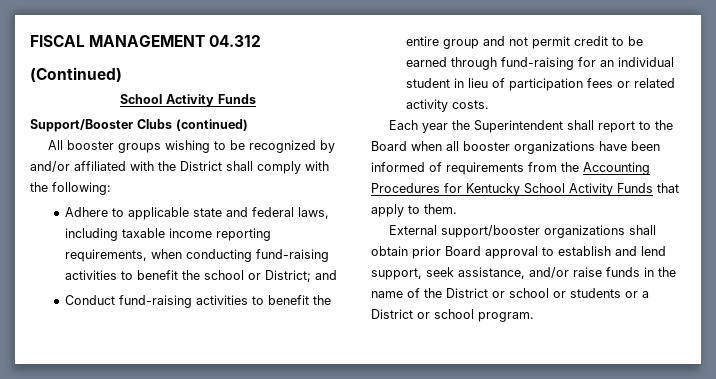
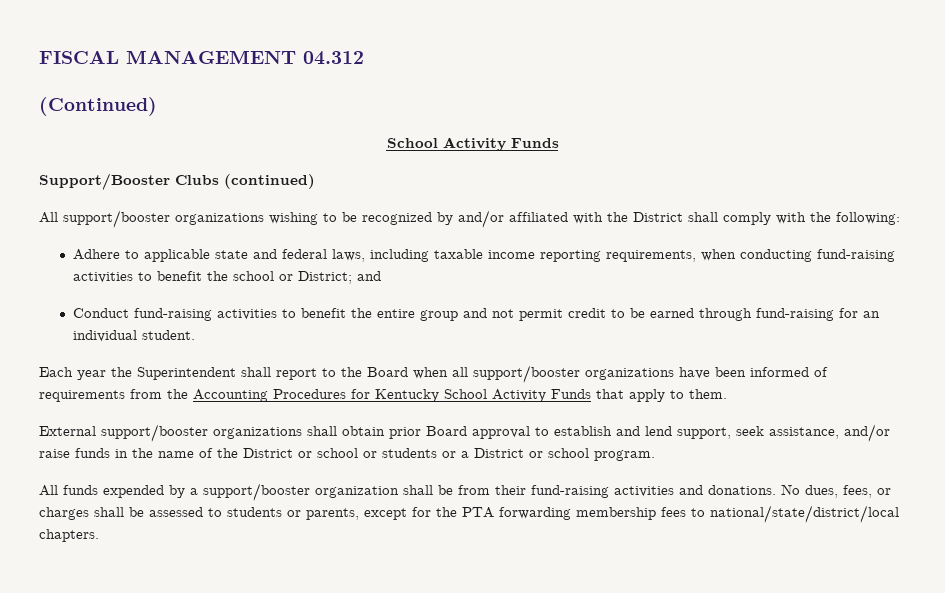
[66,140,161,153] booster groups -> [63,210,264,228] support/booster organizations
[406,78,676,91] [406,99,490,112] student in lieu of participation fees or related activity costs. -> [142,330,196,340] student.
[463,141,510,151] booster -> [473,365,580,383] support/booster
(534, 317) none -> [39,483,891,501] [39,505,899,523] [39,529,99,542] // All funds expended by a support/booster organization shall be from their fund-raising activities and donations. No dues, fees, or charges shall be assessed to students or parents, except for the PTA forwarding membership fees to national/state/district/local chapters.

